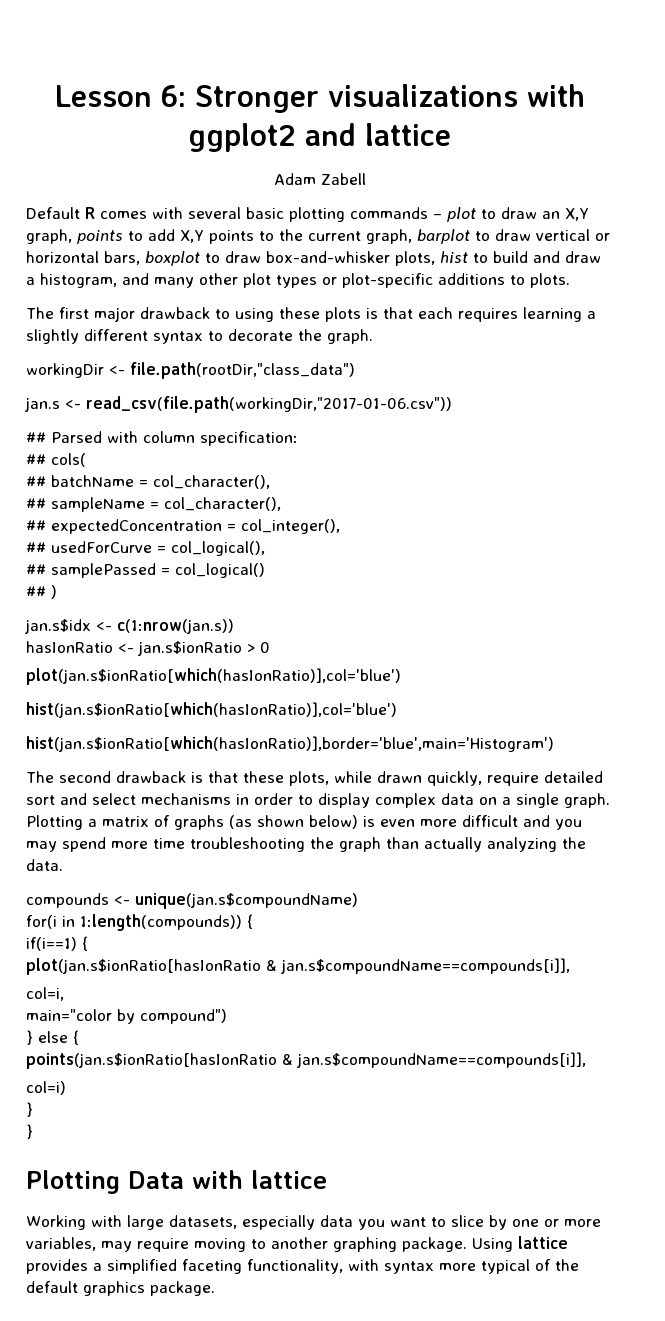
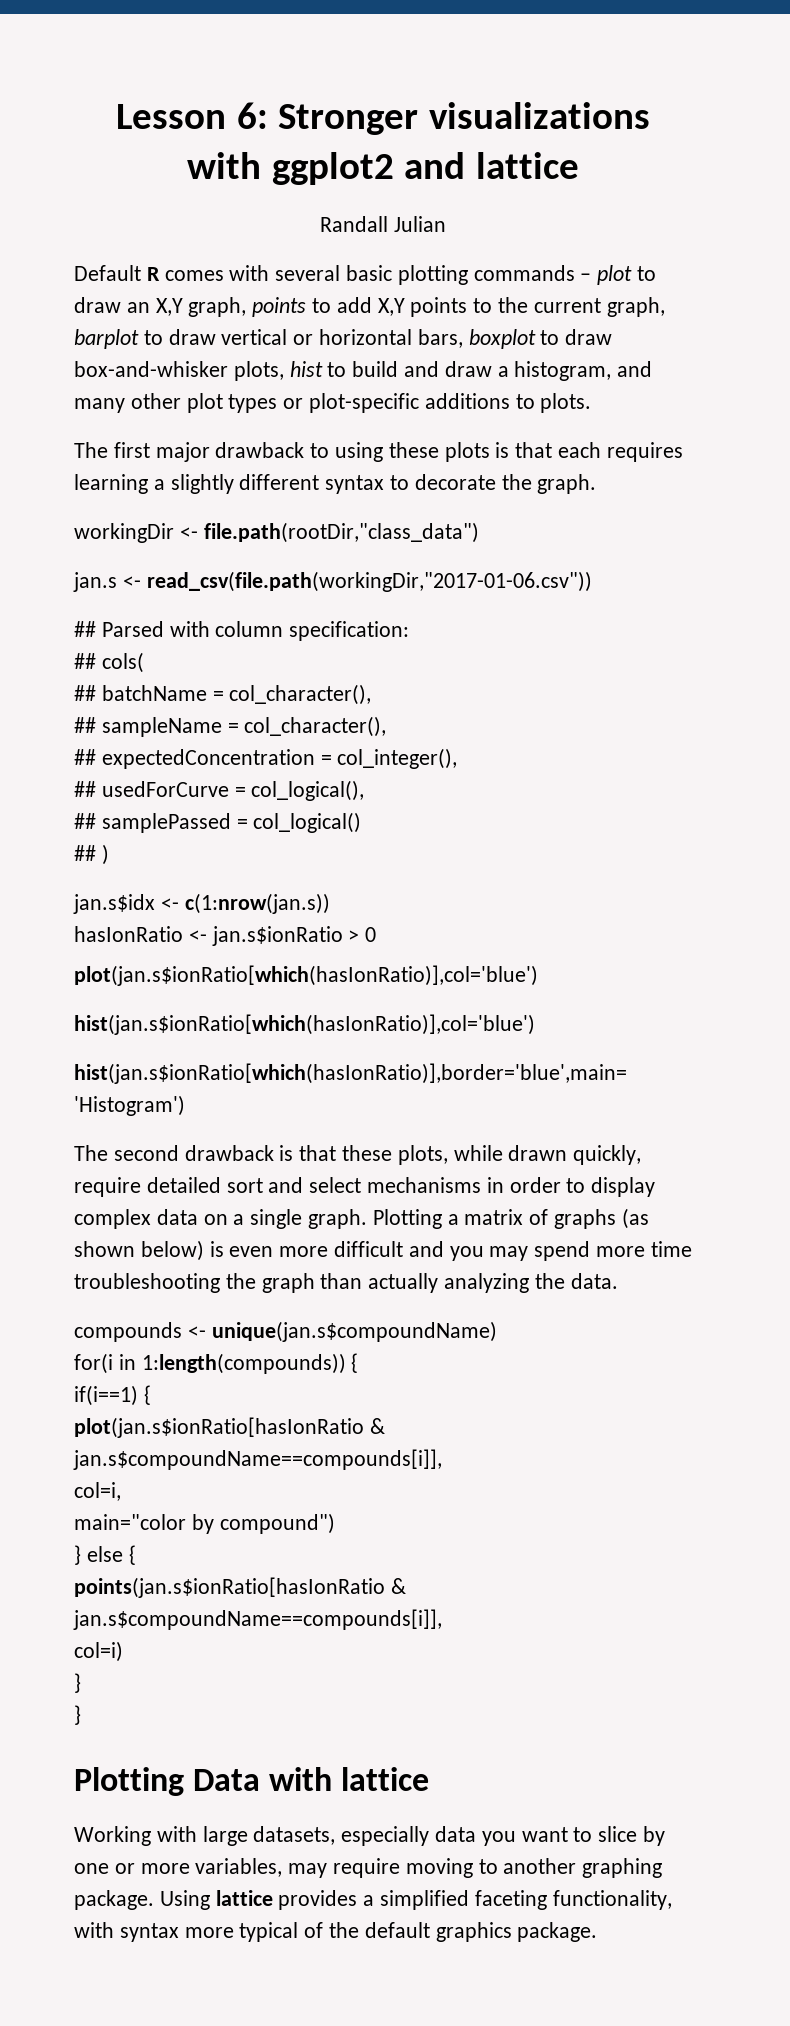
[273,173,366,185] Adam Zabell -> [320,216,446,232] Randall Julian

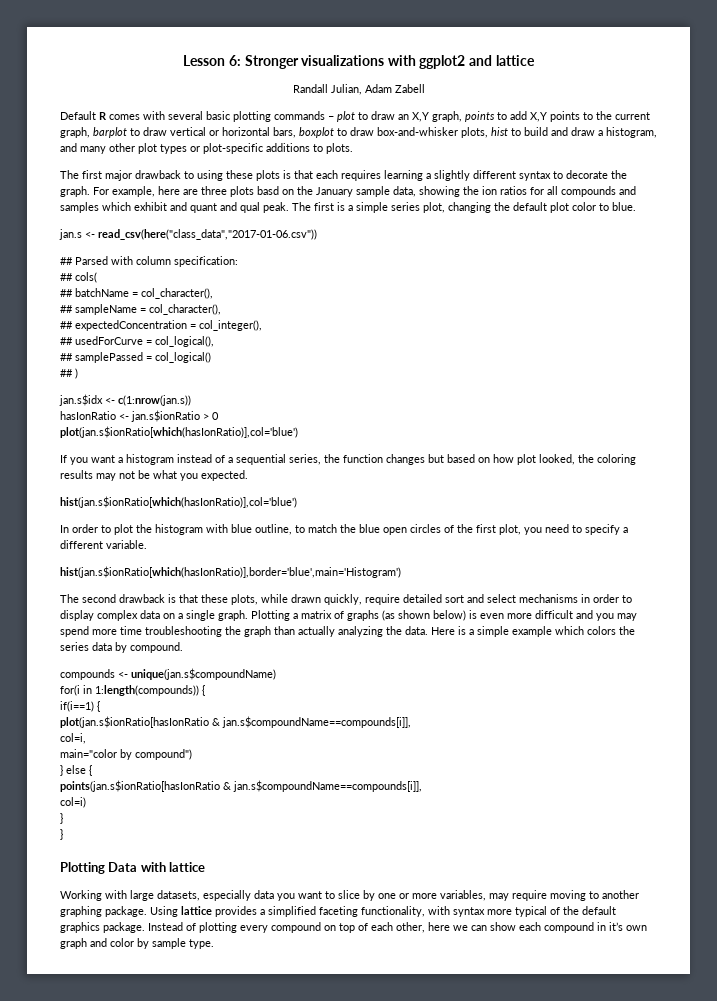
[393,216,446,232] Julian -> [330,84,425,95] Julian, Adam Zabell
[74,522,479,543] // workingDir <- file.path(rootDir,"class_data") -> [93,186,636,197] [60,202,636,213] For example, here are three plots basd on the January sample data, showing the ion ratios for all compounds and samples which exhibit and quant and qual peak. The first is a simple series plot, changing the default plot color to blue.
[146,571,592,592] read_csv(file.path(workingDir,"2017-01-06.csv")) -> [98,229,317,240] read_csv(here("class_data","2017-01-06.csv"))
[74,1014,535,1035] hist(jan.s$ionRatio[which(hasIonRatio)],col='blue') -> [60,454,636,465] [60,470,248,481] [60,496,297,508] [60,524,628,535] [60,540,147,549] If you want a histogram instead of a sequential series, the function changes but based on how plot looked, the coloring results may not be what you expected. // hist(jan.s$ionRatio[which(hasIonRatio)],col='blue') // In order to plot the histogram with blue outline, to match the blue open circles of the first plot, you need to specify a different variable.
(618, 1281) none -> [431,626,635,637] [60,642,183,653] Here is a simple example which colors the series data by compound.
(598, 1932) none -> [148,922,647,933] [60,938,214,949] Instead of plotting every compound on top of each other, here we can show each compound in it’s own graph and color by sample type.

